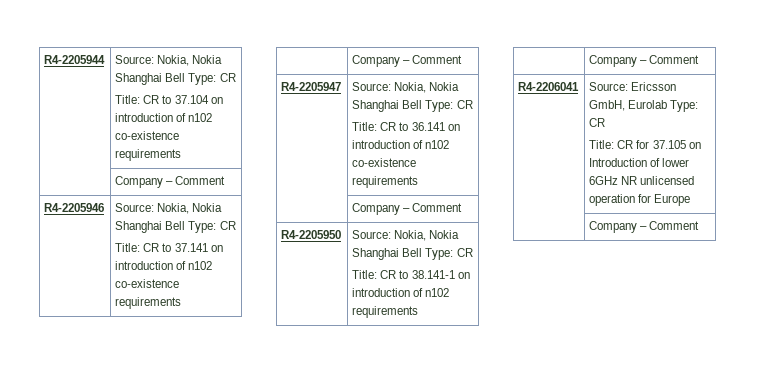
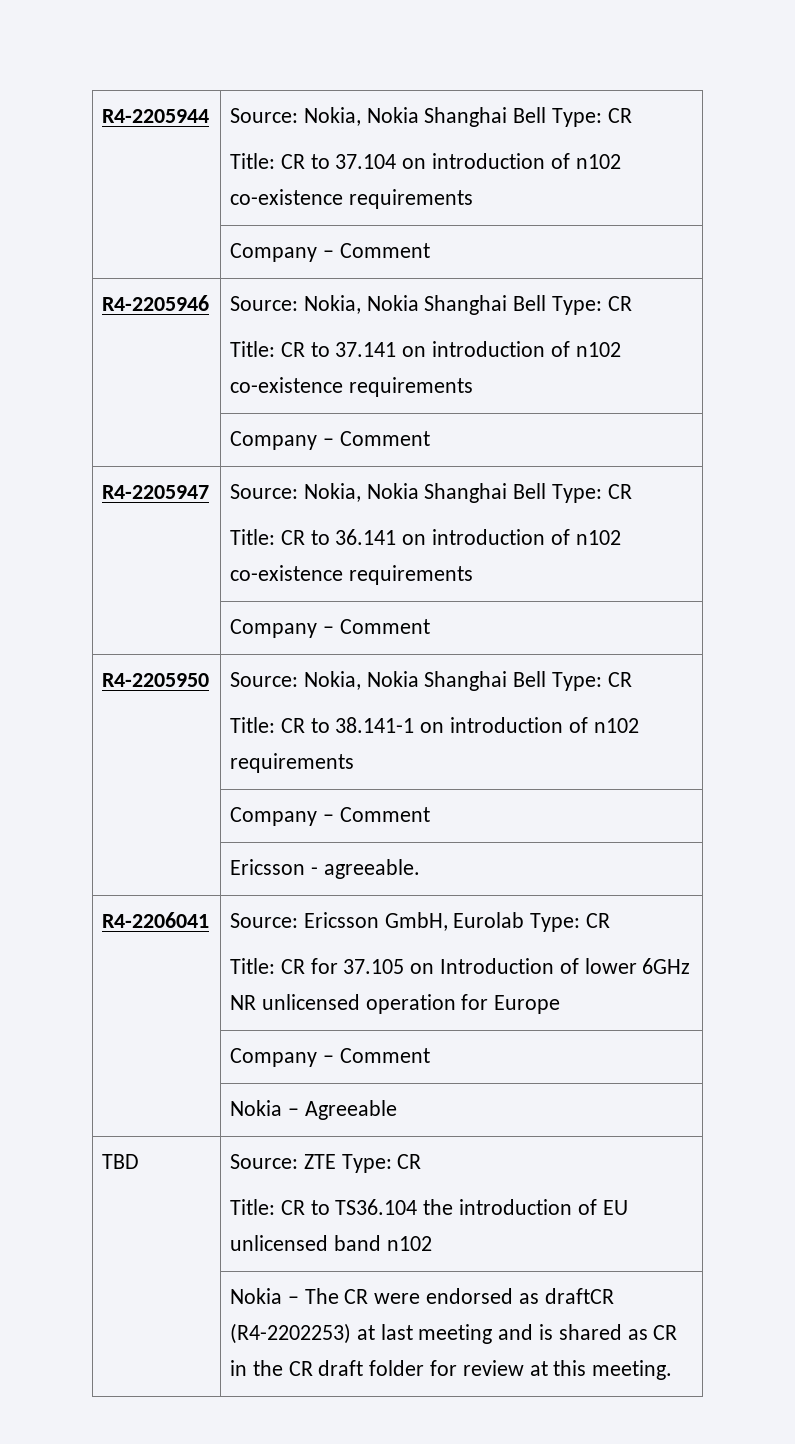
(700, 59) none -> [230,859,420,879] // | Ericsson - agreeable.
(700, 225) none -> [230,1100,397,1120] [102,1154,140,1169] [230,1154,422,1173] [230,1199,628,1215] [230,1235,432,1251] [230,1288,614,1304] [230,1323,678,1344] [230,1360,673,1380] // | Nokia – Agreeable // TBD | Source: ZTE Type: CR // Title: CR to TS36.104 the introduction of EU unlicensed band n102 // | Nokia – The CR were endorsed as draftCR (R4-2202253) at last meeting and is shared as CR in the CR draft folder for review at this meeting.

